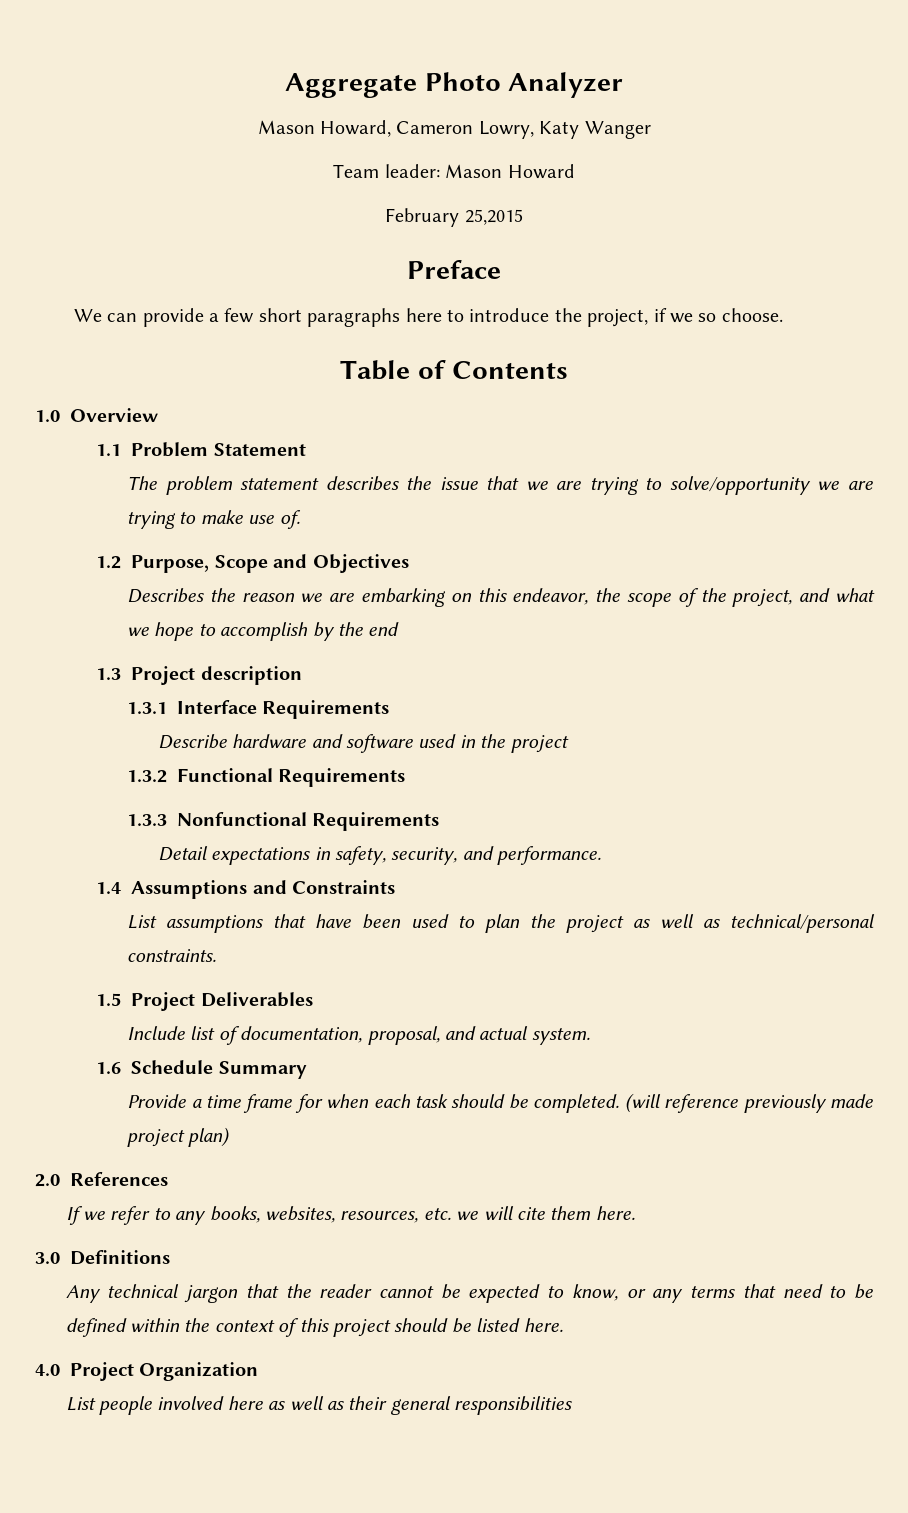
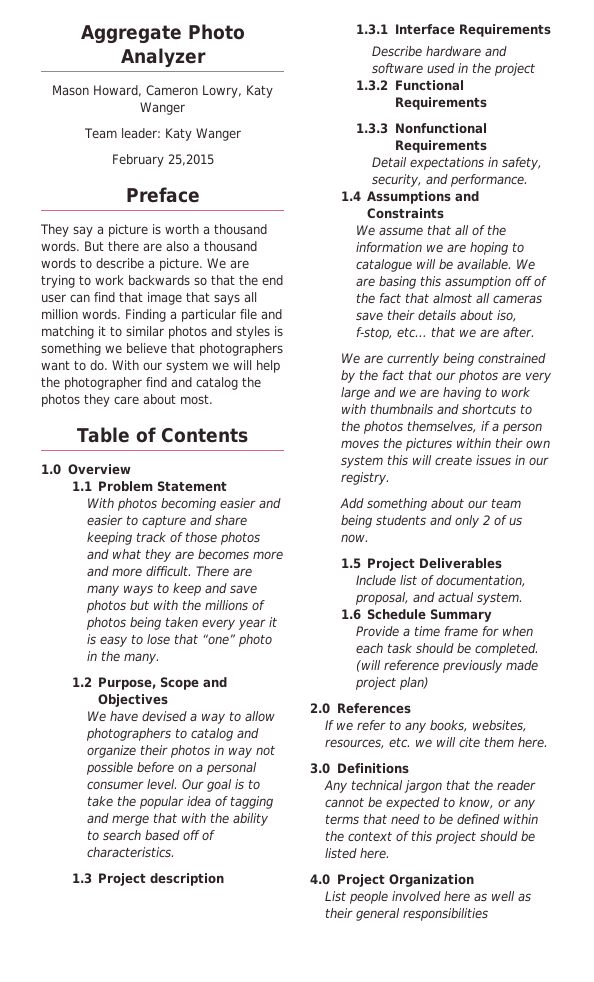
[445,164,575,179] Mason Howard -> [164,128,241,141] Katy Wanger
[73,308,783,327] We can provide a few short paragraphs here to introduce the project, if we so choose. -> [40,224,267,237] [41,241,257,252] [41,258,249,271] [41,275,283,288] [41,292,257,305] [41,309,282,322] [41,326,283,339] [41,343,283,356] [41,360,280,373] [41,377,261,390] [41,394,213,407] They say a picture is worth a thousand words. But there are also a thousand words to describe a picture. We are trying to work backwards so that the end user can find that image that says all million words. Finding a particular file and matching it to similar photos and styles is something we believe that photographers want to do. With our system we will help the photographer find and catalog the photos they care about most.
[127,476,873,495] [127,510,301,529] The problem statement describes the issue that we are trying to solve/opportunity we are trying to make use of. -> [87,498,282,511] [87,515,248,528] [87,532,261,545] [87,549,284,562] [87,566,253,577] [87,583,258,596] [86,600,266,613] [86,617,278,630] [87,634,273,647] [87,651,161,664] With photos becoming easier and easier to capture and share keeping track of those photos and what they are becomes more and more difficult. There are many ways to keep and save photos but with the millions of photos being taken every year it is easy to lose that “one” photo in the many.
[127,588,875,607] [127,622,400,641] Describes the reason we are embarking on this endeavor, the scope of the project, and what we hope to accomplish by the end -> [87,711,276,724] [86,728,260,741] [87,745,276,758] [86,762,258,775] [87,779,261,792] [87,796,274,809] [87,813,270,826] [87,830,216,841] [87,847,176,858] We have devised a way to allow photographers to catalog and organize their photos in way not possible before on a personal consumer level. Our goal is to take the popular idea of tagging and merge that with the ability to search based off of characteristics.
[127,914,875,933] [127,949,217,962] List assumptions that have been used to plan the project as well as technical/personal constraints. -> [356,225,507,236] [356,242,525,255] [356,259,536,272] [356,276,548,289] [356,293,543,304] [356,310,518,322] [356,327,536,340] [340,353,546,366] [340,370,552,383] [340,387,531,400] [340,404,532,415] [340,421,542,434] [340,438,550,451] [340,455,549,468] [340,472,390,485] [339,498,521,511] [340,515,522,528] [340,534,369,543] We assume that all of the information we are hoping to catalogue will be available. We are basing this assumption off of the fact that almost all cameras save their details about iso, f-stop, etc… that we are after. // We are currently being constrained by the fact that our photos are very large and we are having to work with thumbnails and shortcuts to the photos themselves, if a person moves the pictures within their own system this will create issues in our registry. // Add something about our team being students and only 2 of us now.

